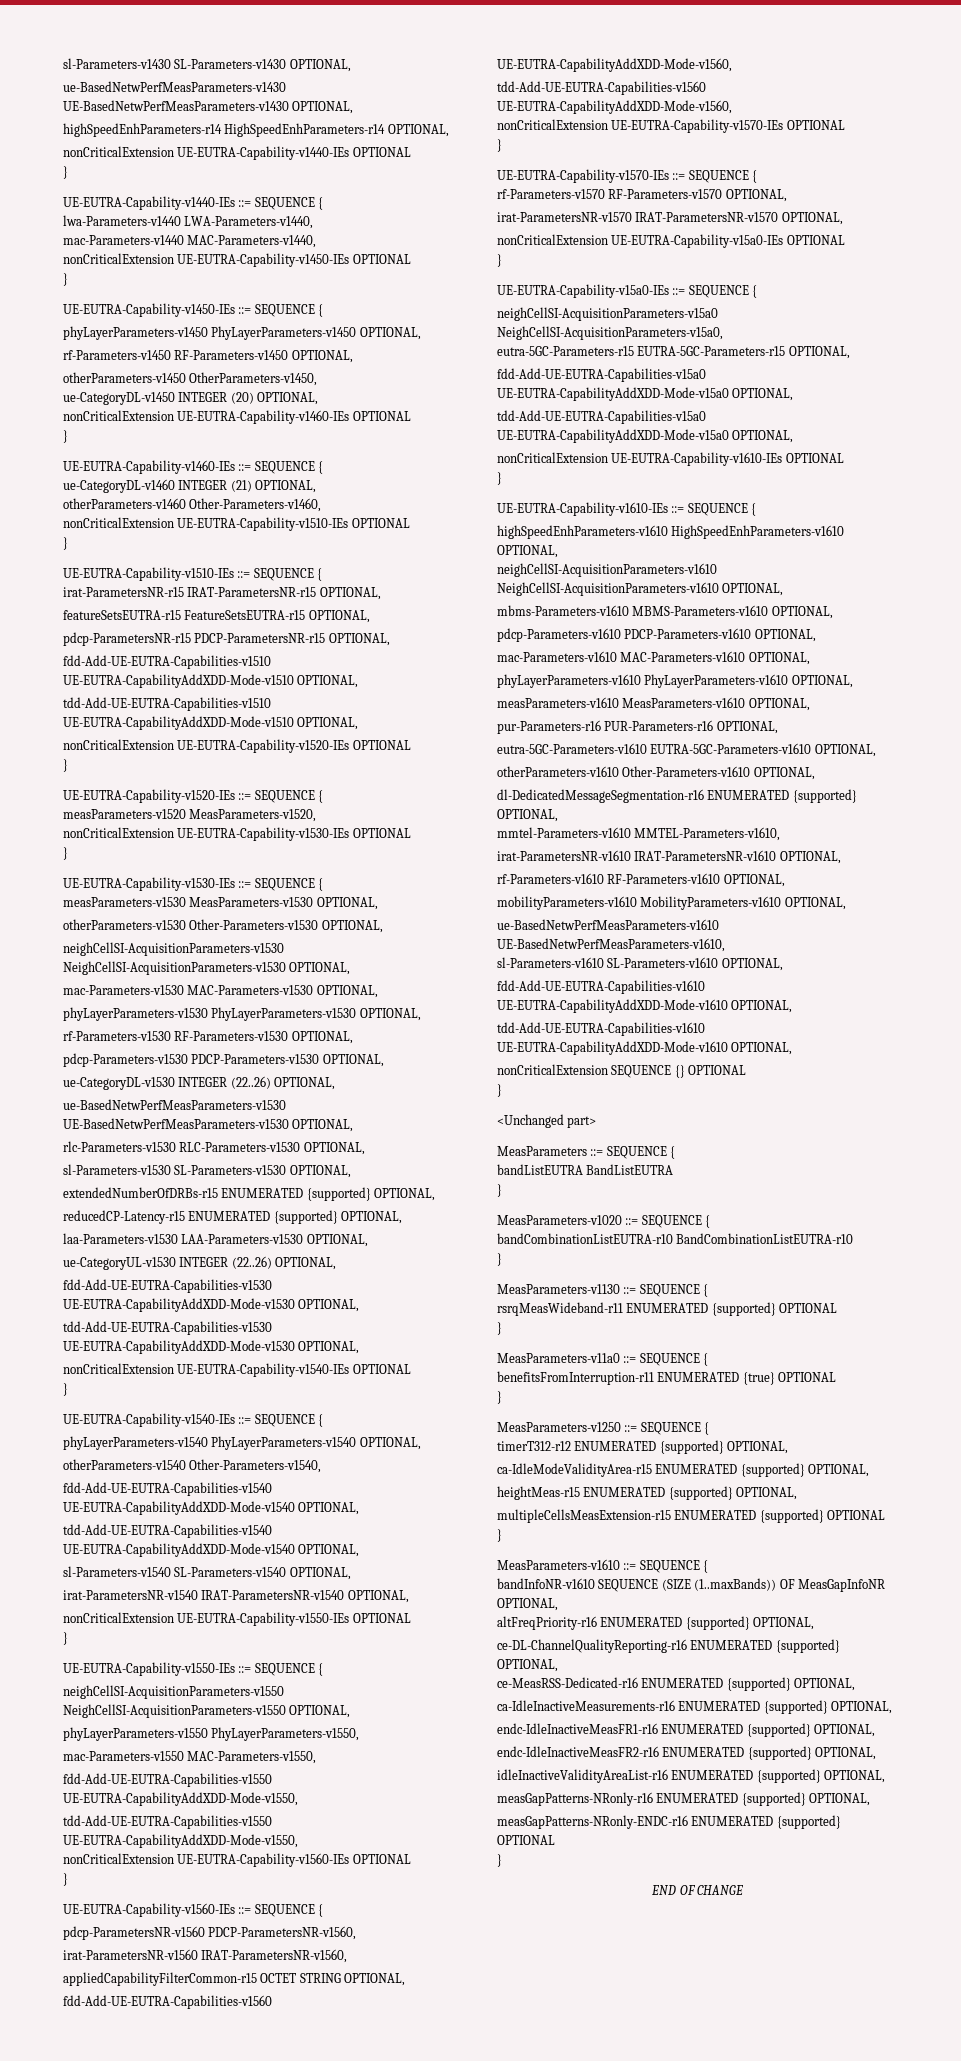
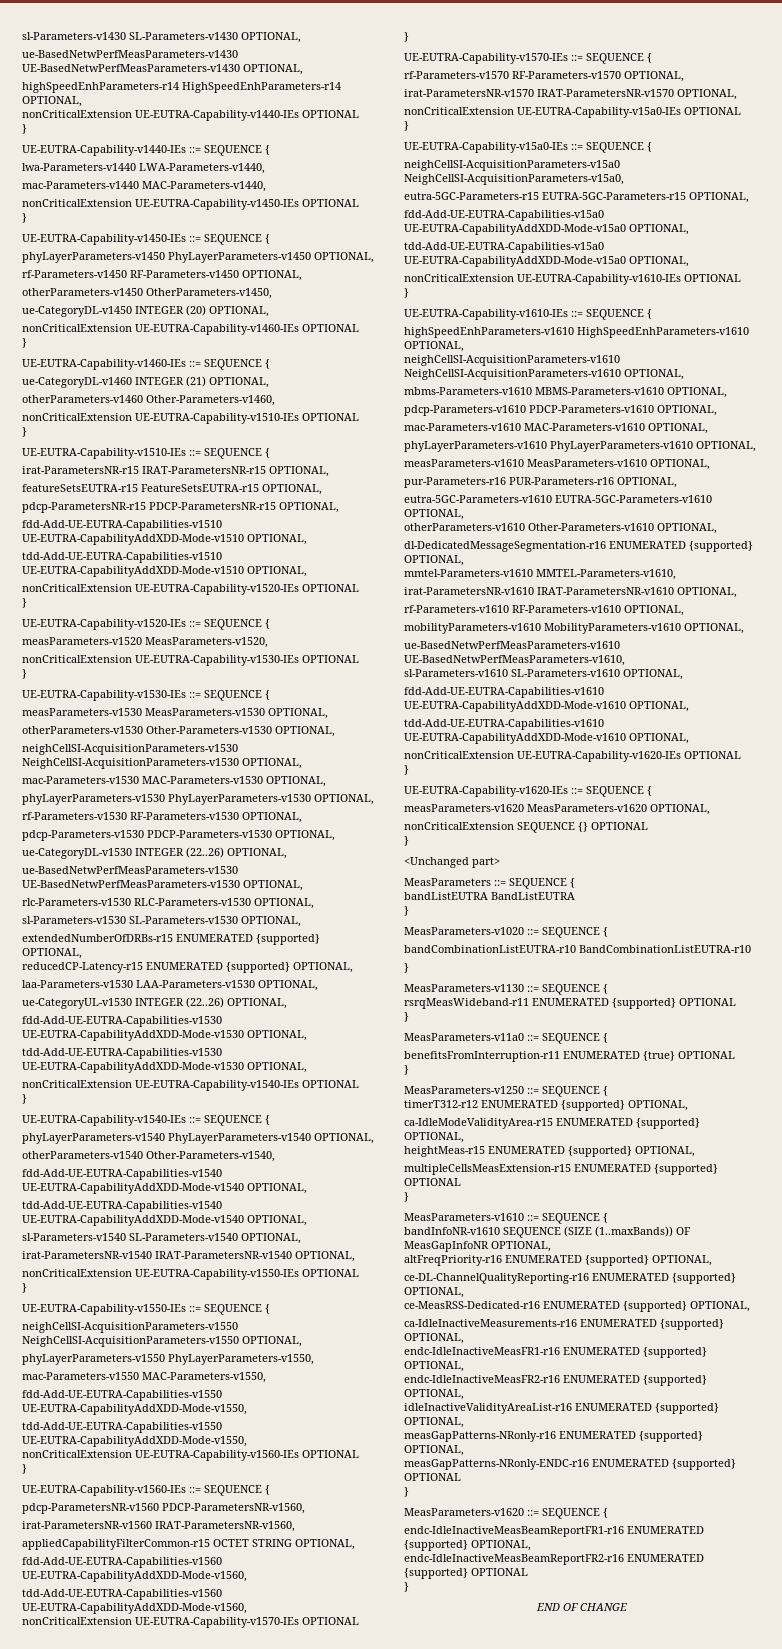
(793, 1048) none -> [404,751,741,762] [404,765,409,775] [404,786,652,797] [404,804,710,815] // nonCriticalExtension UE-EUTRA-Capability-v1620-IEs OPTIONAL // } // UE-EUTRA-Capability-v1620-IEs ::= SEQUENCE { // measParameters-v1620 MeasParameters-v1620 OPTIONAL,
(502, 1860) none -> [404,1508,608,1519] [404,1526,704,1537] [404,1540,531,1551] [404,1554,704,1565] [404,1568,528,1579] [404,1582,409,1592] // MeasParameters-v1620 ::= SEQUENCE { // endc-IdleInactiveMeasBeamReportFR1-r16 ENUMERATED {supported} OPTIONAL, // endc-IdleInactiveMeasBeamReportFR2-r16 ENUMERATED {supported} OPTIONAL // }

